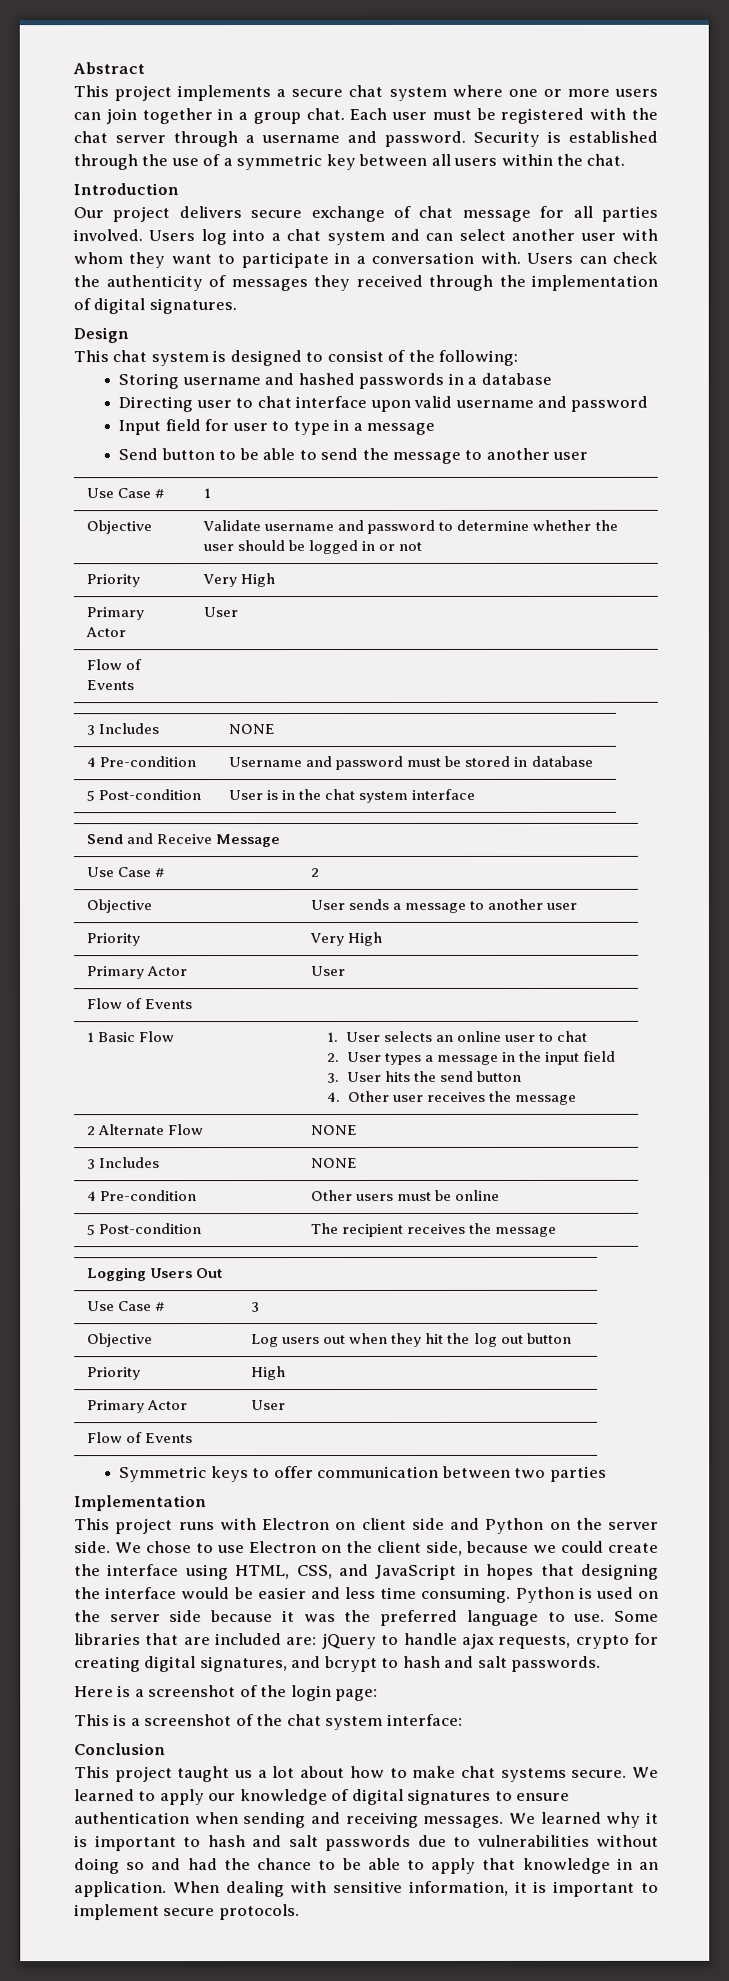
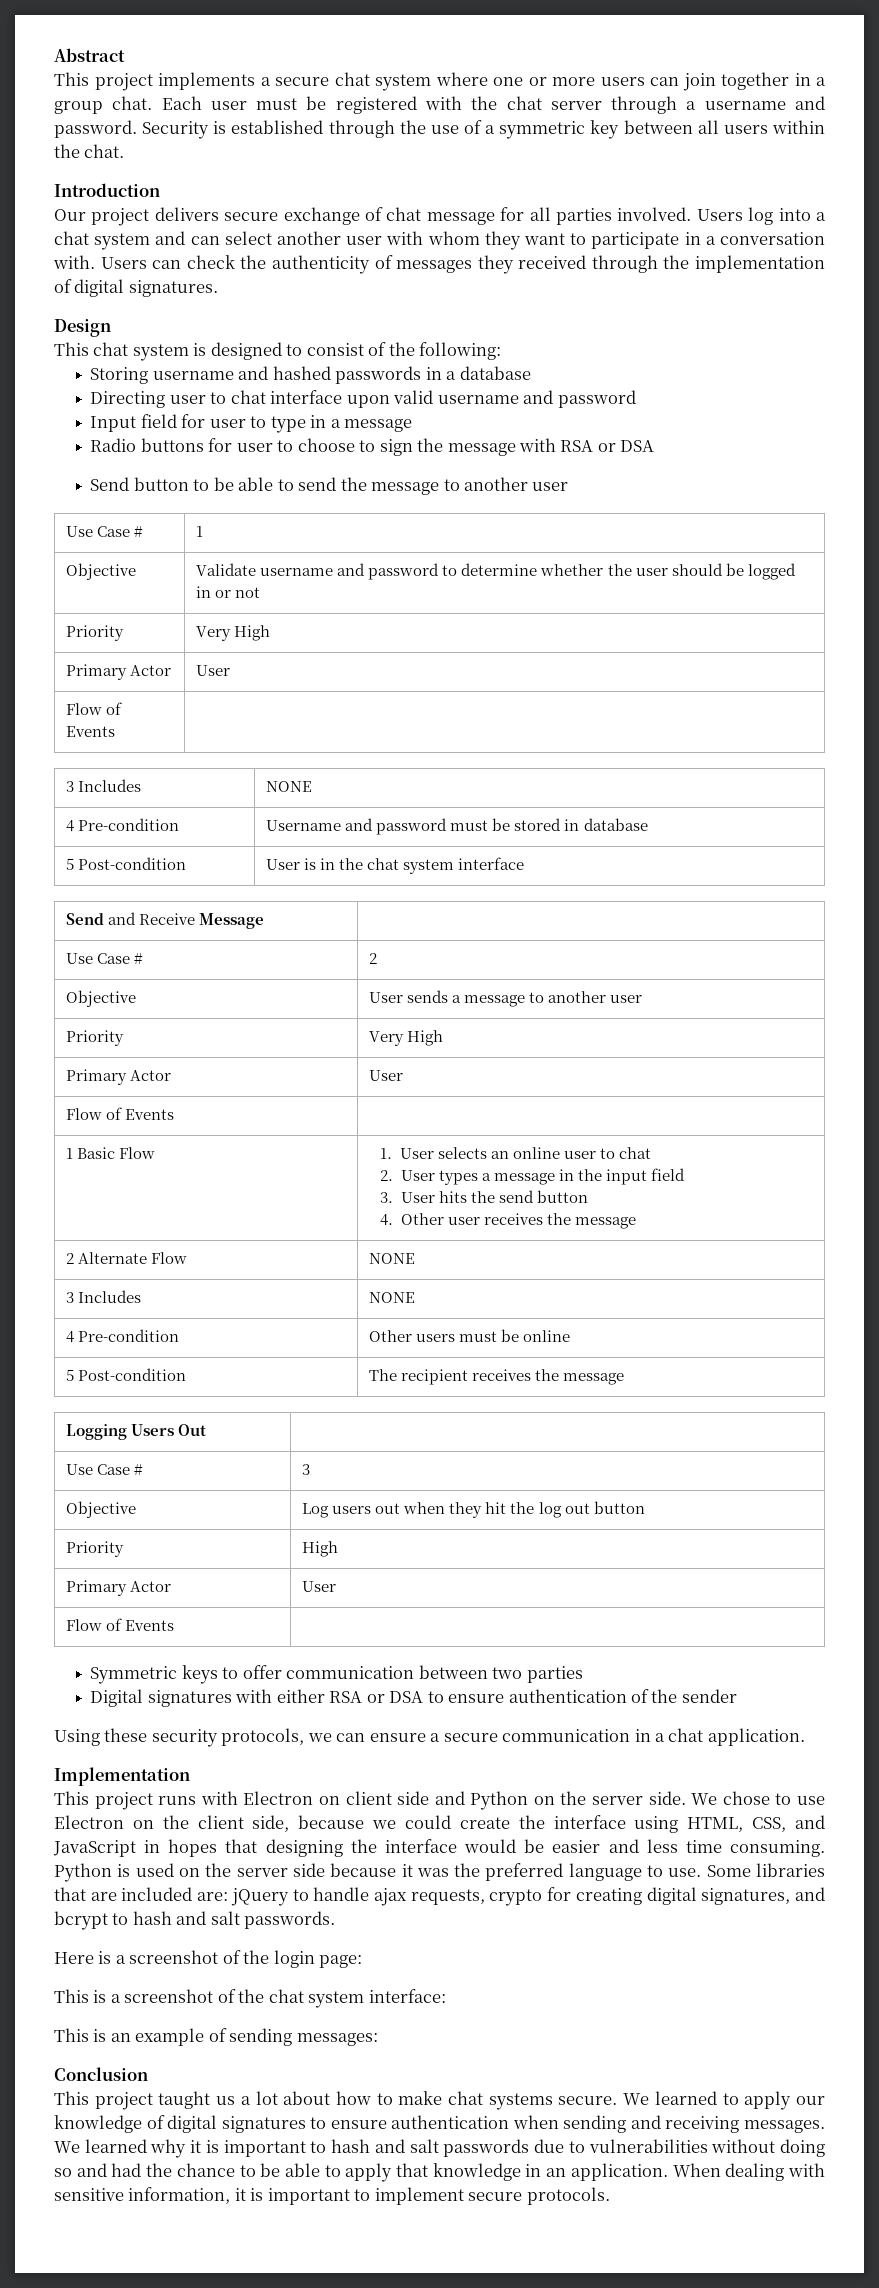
(436, 428) none -> [90,438,655,456] // Radio buttons for user to choose to sign the message with RSA or DSA
(607, 1473) none -> [90,1689,737,1707] [54,1728,805,1747] // Digital signatures with either RSA or DSA to ensure authentication of the sender // Using these security protocols, we can ensure a secure communication in a chat application.
(463, 1719) none -> [54,2028,378,2046] // This is an example of sending messages:

